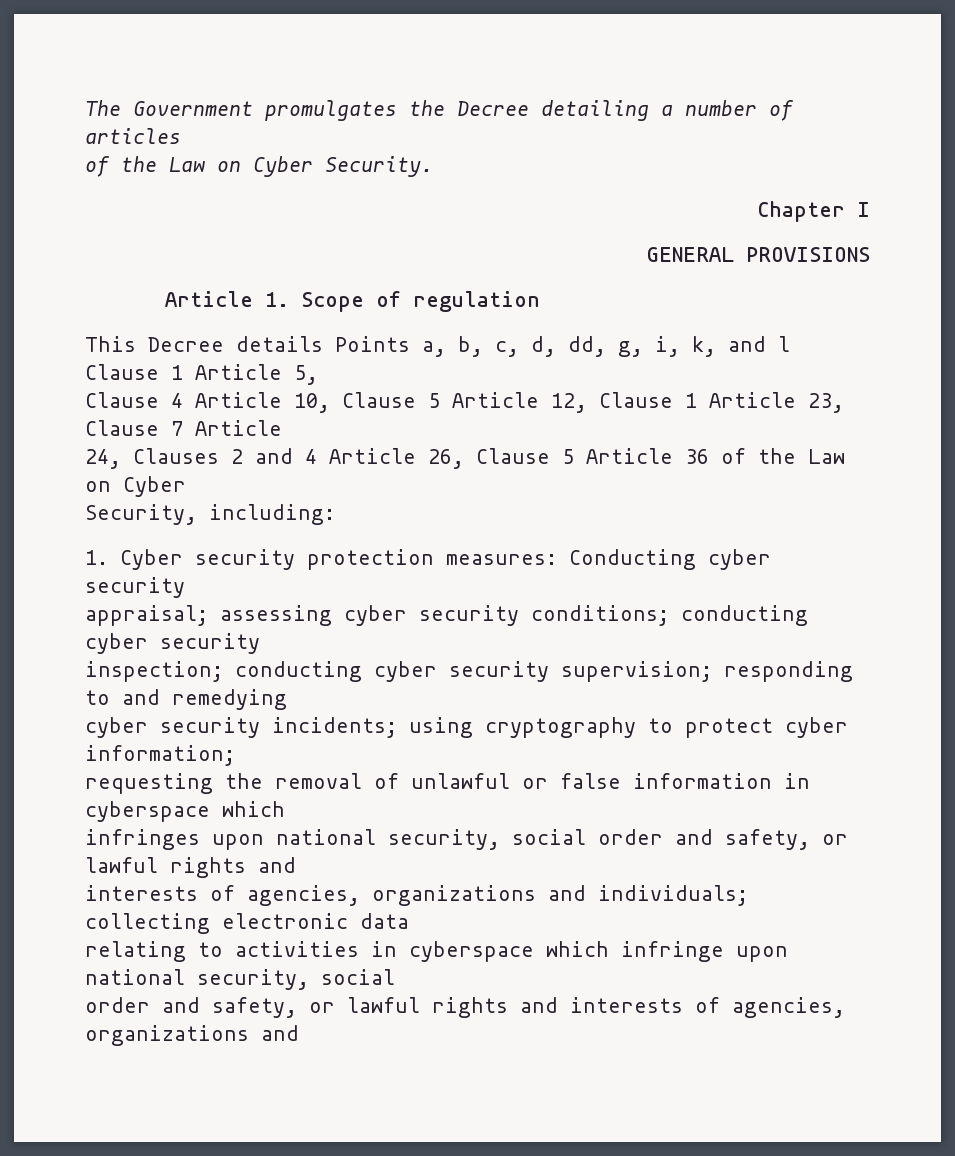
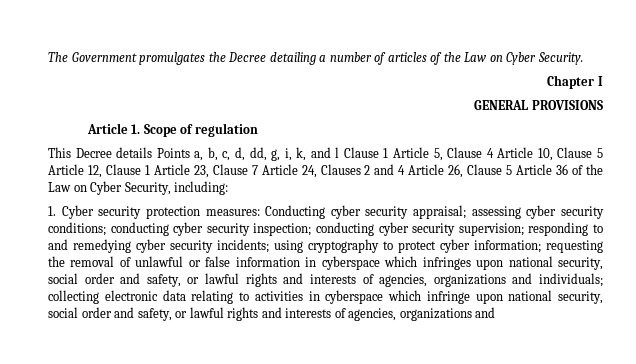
(181, 136) // -> (427, 57) none
(318, 375) // -> (443, 154) none
(282, 428) // -> (298, 169) none
(186, 486) // -> (123, 188) none
(185, 587) // -> (409, 212) none
(260, 643) // -> (250, 229) none
(287, 699) // -> (131, 246) none
(235, 755) // -> (541, 246) none
(285, 809) // -> (418, 261) none
(296, 865) // -> (304, 278) none
(409, 921) // -> (186, 295) none
(395, 977) // -> (78, 312) none

